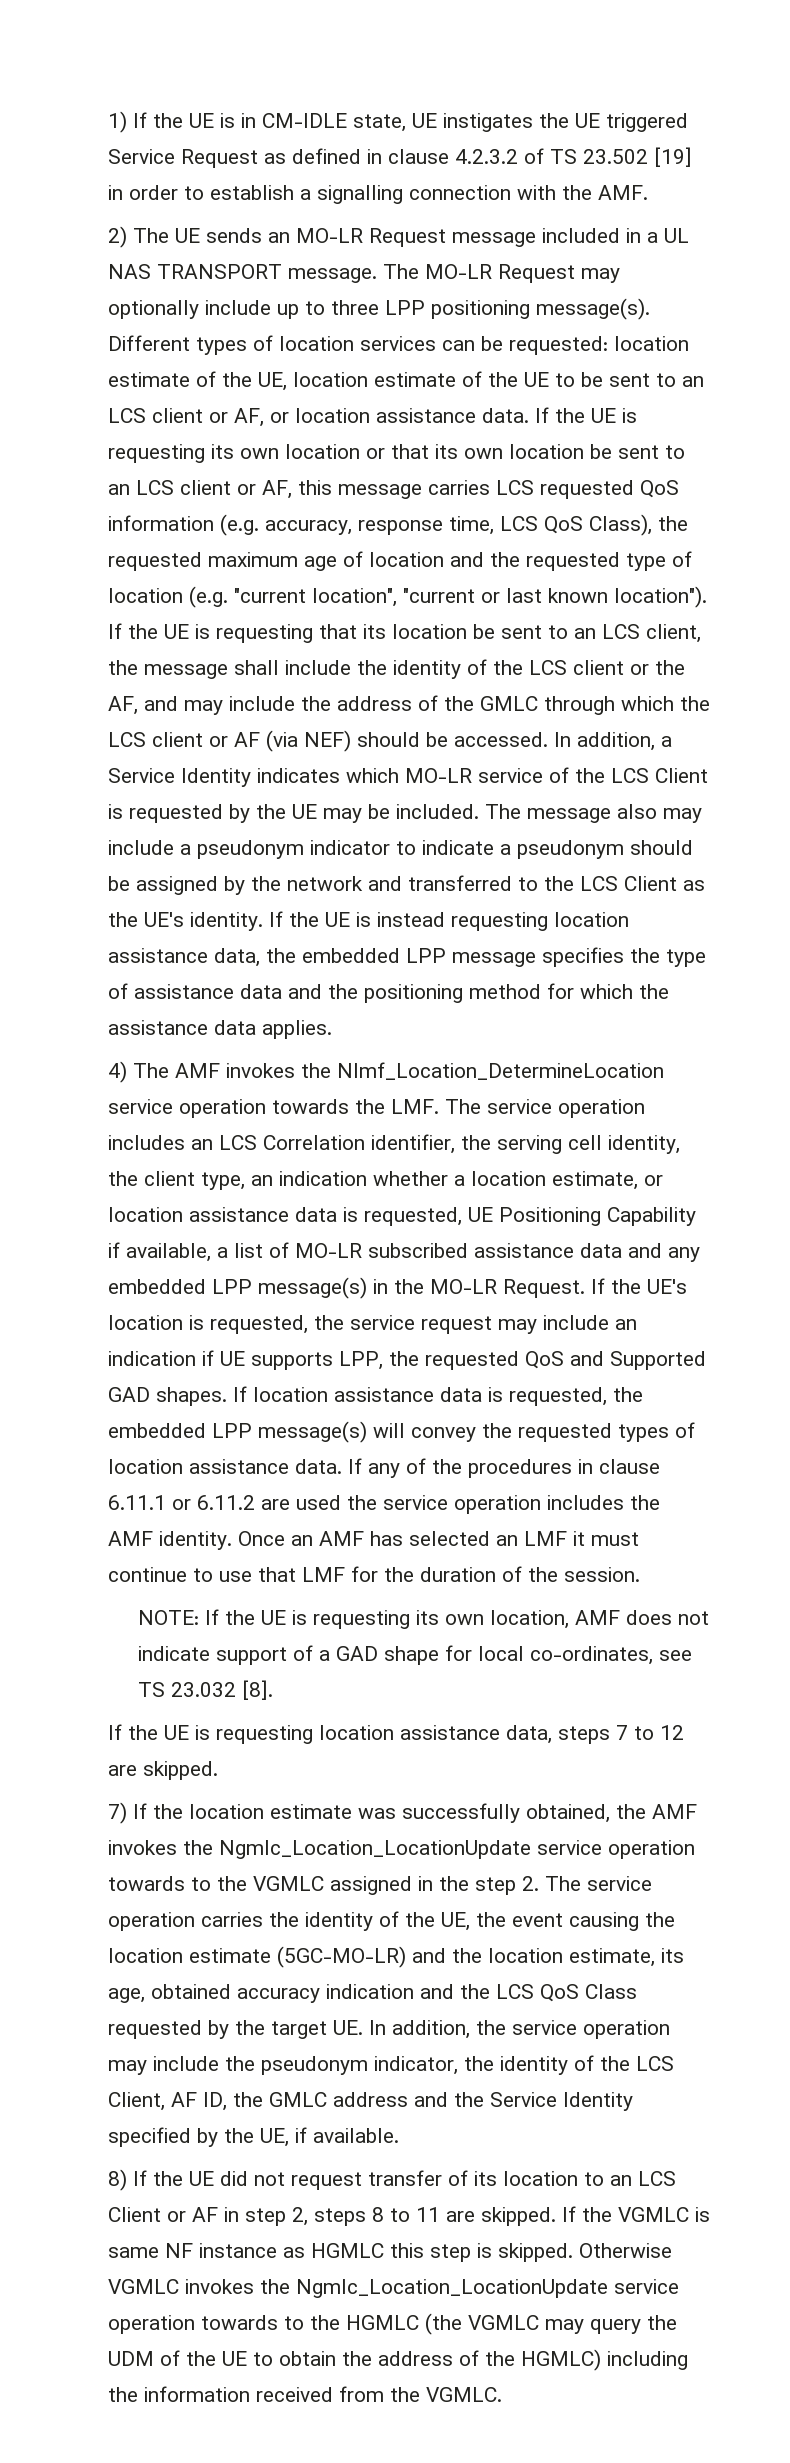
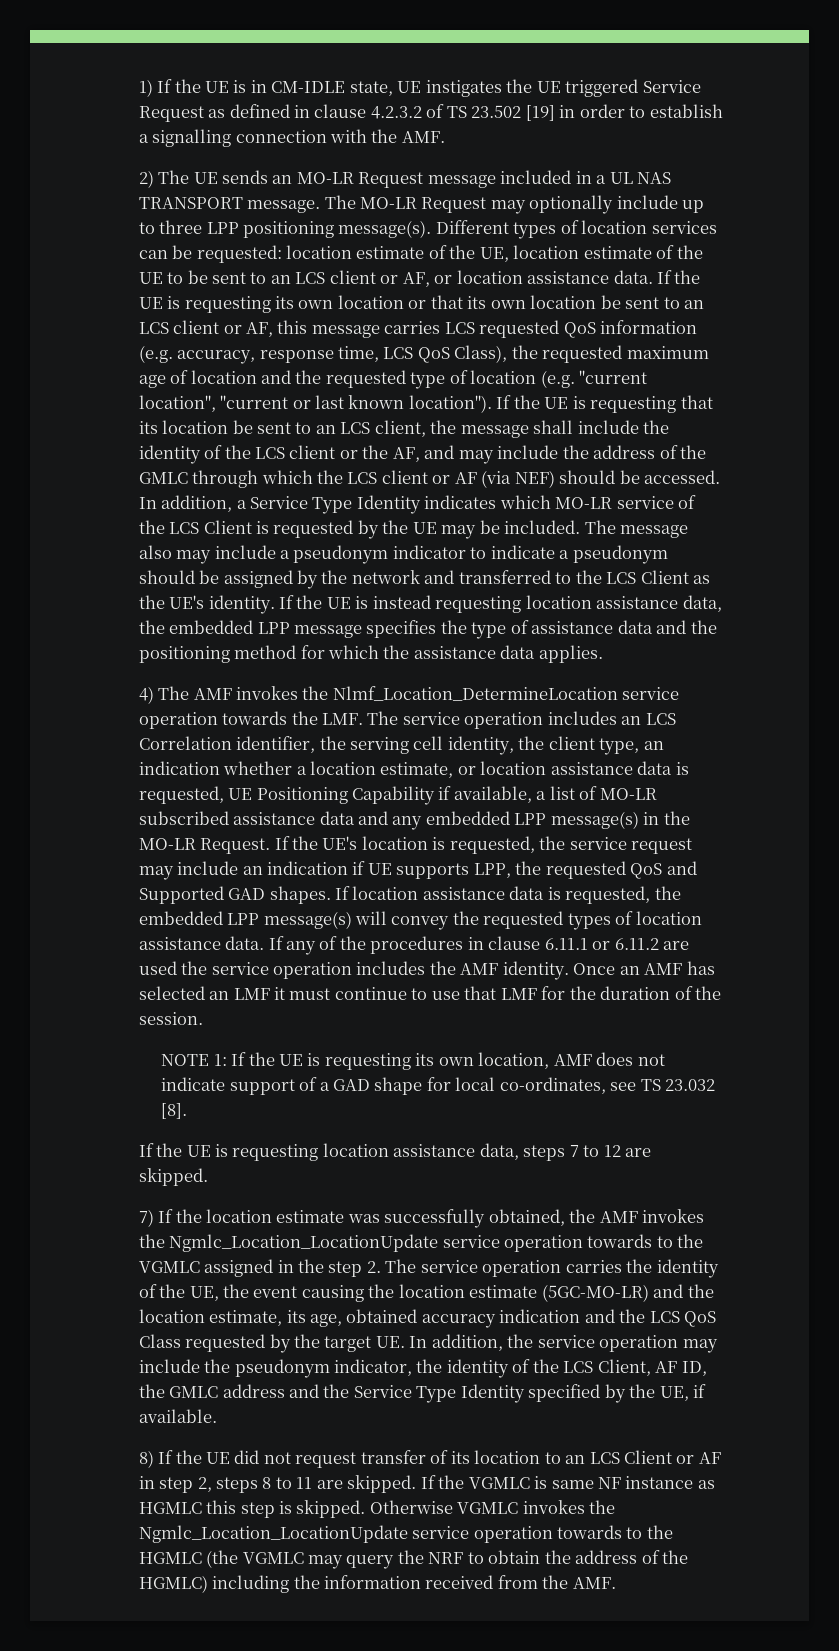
(176, 775) none -> [312,497,353,514] Type
[137,1610,199,1625] NOTE: -> [161,1054,227,1066] NOTE 1:
(558, 2099) none -> [416,1386,457,1403] Type
[108,2350,248,2366] UDM of the UE -> [428,1552,464,1564] NRF
[426,2387,503,2402] VGMLC. -> [572,1577,616,1589] AMF.

